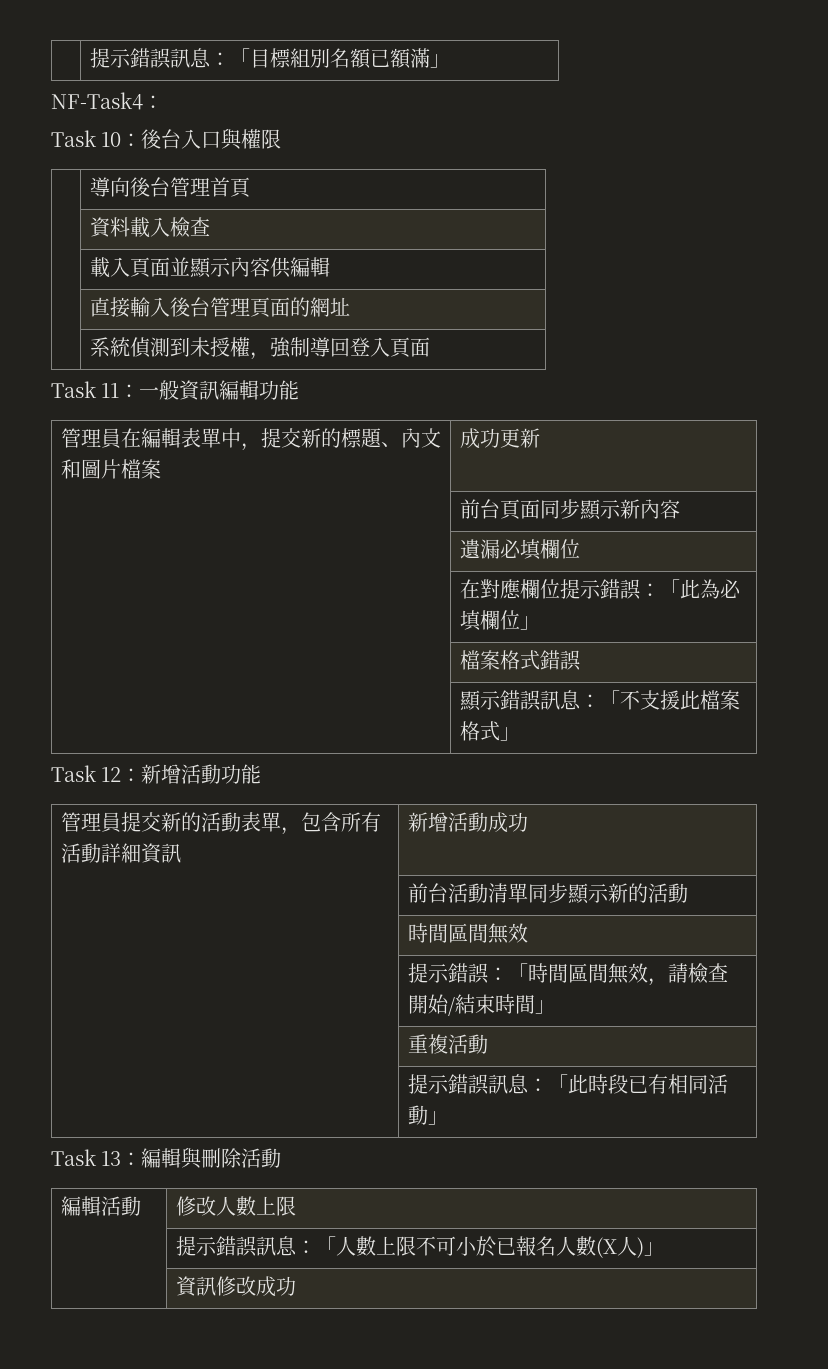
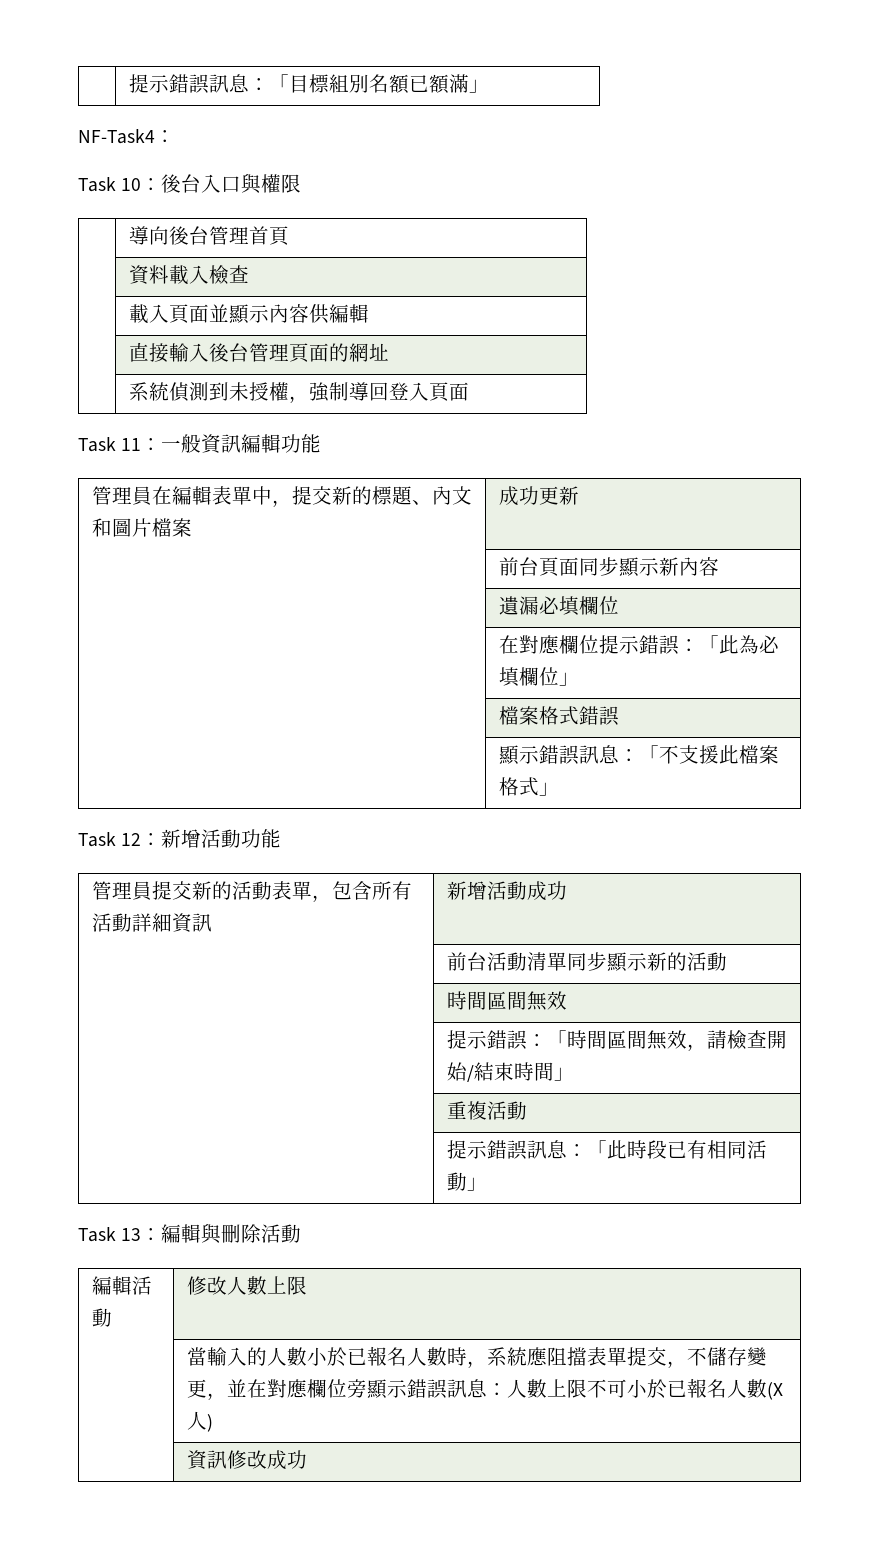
[175,1236,336,1257] 提示錯誤訊息：「 -> [186,1346,767,1368] [186,1379,507,1400] 當輸入的人數小於已報名人數時，系統應阻擋表單提交，不儲存變更，並在對應欄位旁顯示錯誤訊息：
[643,1242,664,1256] 」 -> (213, 1423) none

